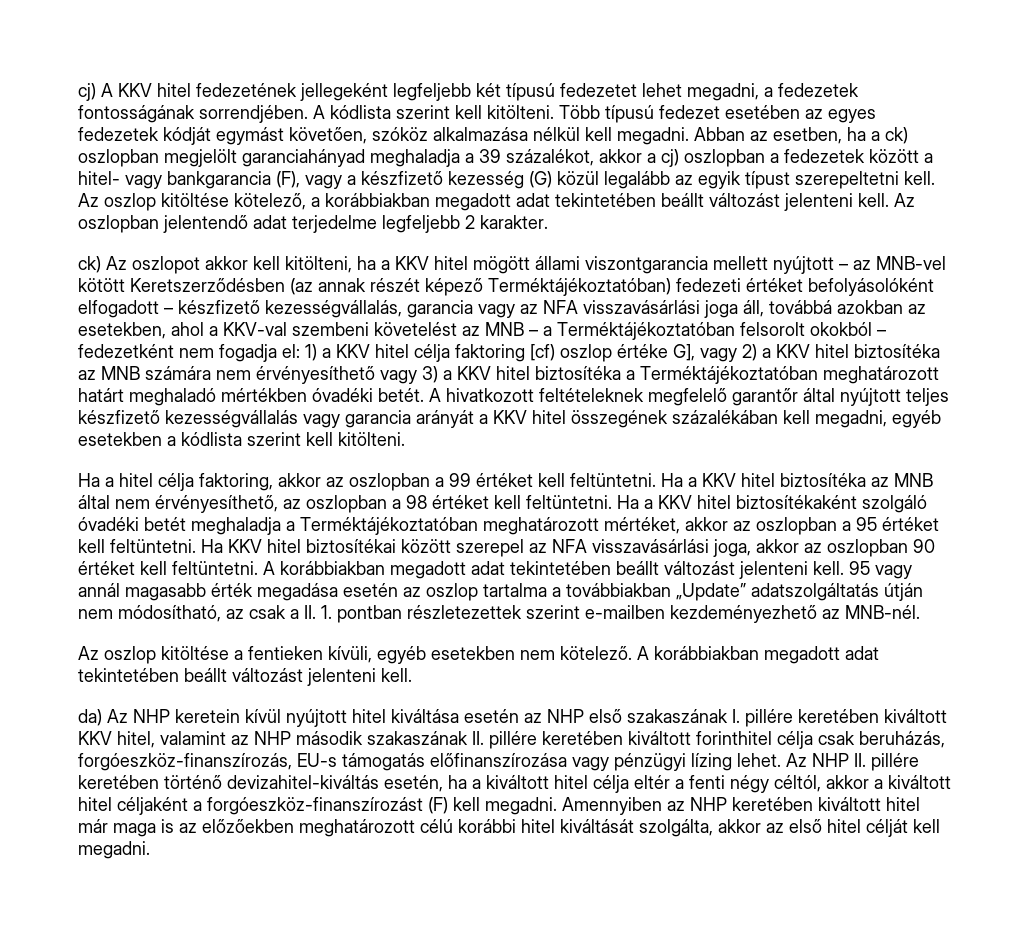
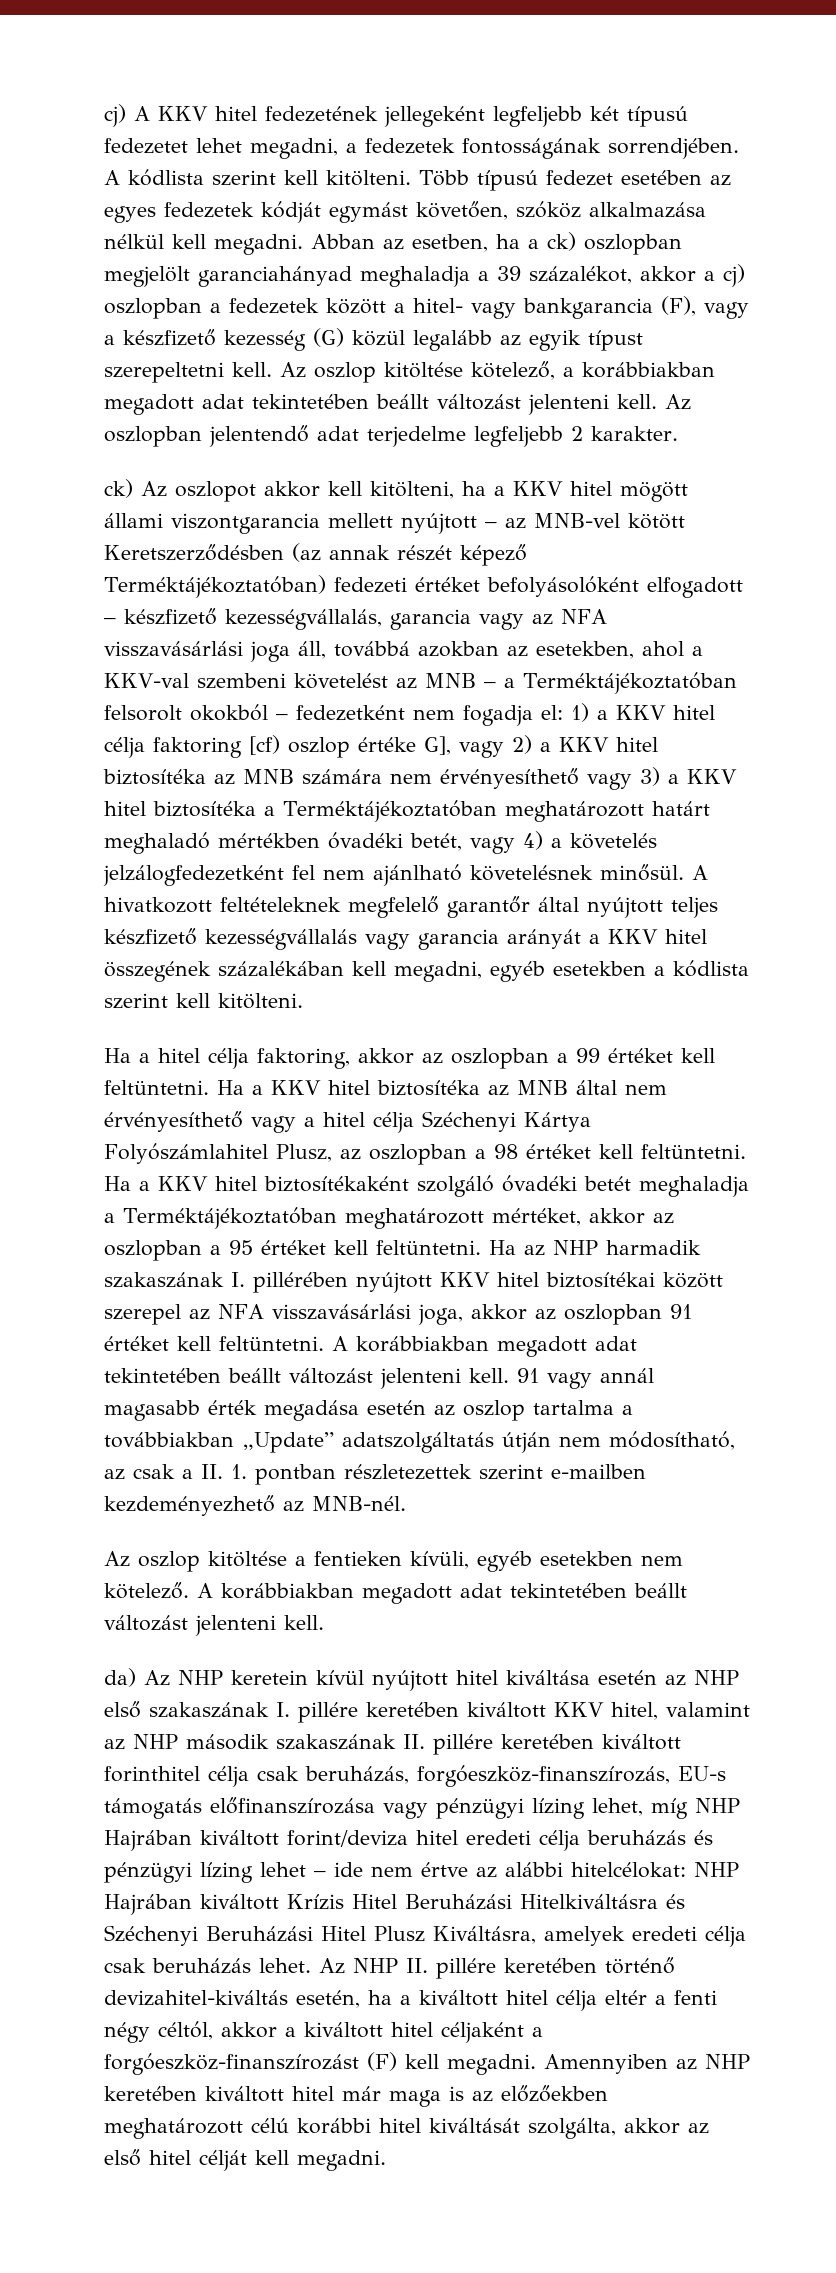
[377,388,424,402] betét. -> [410,831,658,854] [103,864,685,886] betét, vagy 4) a követelés jelzálogfedezetként fel nem ajánlható követelésnek minősül.
[154,495,278,513] érvényesíthető, -> [104,1111,592,1133] [104,1143,333,1164] érvényesíthető vagy a hitel célja Széchenyi Kártya Folyószámlahitel Plusz,
(223, 546) none -> [524,1240,702,1256] [104,1272,433,1293] az NHP harmadik szakaszának I. pillérében nyújtott
[912,539,935,553] 90 -> [670,1304,693,1319] 91
[848,561,870,575] 95 -> [517,1368,540,1383] 91
(732, 762) none -> [592,1798,741,1819] [104,1830,714,1851] [104,1862,740,1883] [104,1894,686,1915] [104,1925,747,1947] [104,1958,252,1974] lehet, míg NHP Hajrában kiváltott forint/deviza hitel eredeti célja beruházás és pénzügyi lízing lehet – ide nem értve az alábbi hitelcélokat: NHP Hajrában kiváltott Krízis Hitel Beruházási Hitelkiváltásra és Széchenyi Beruházási Hitel Plusz Kiváltásra, amelyek eredeti célja csak beruházás

